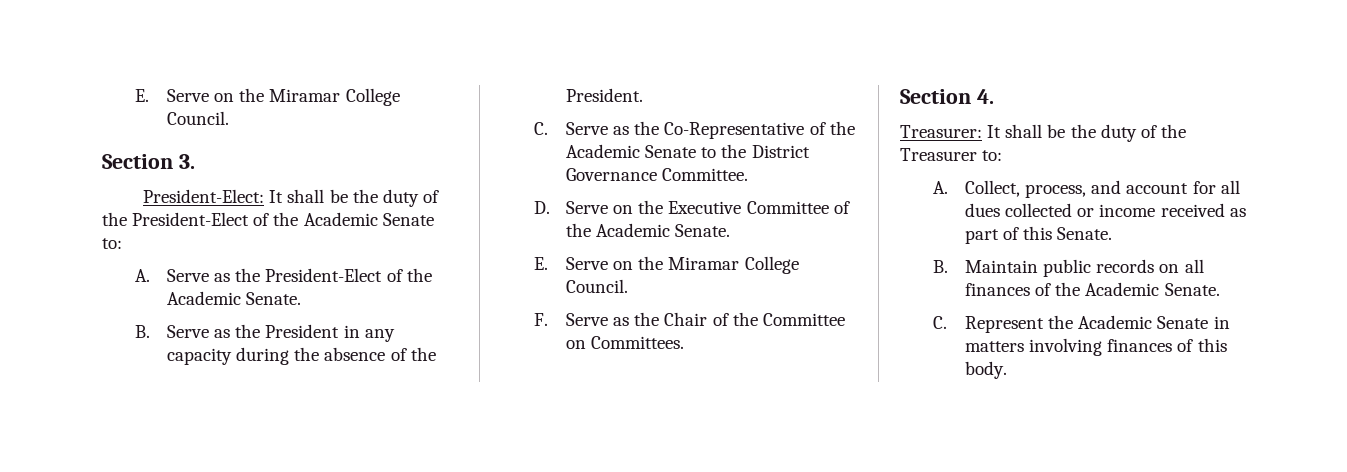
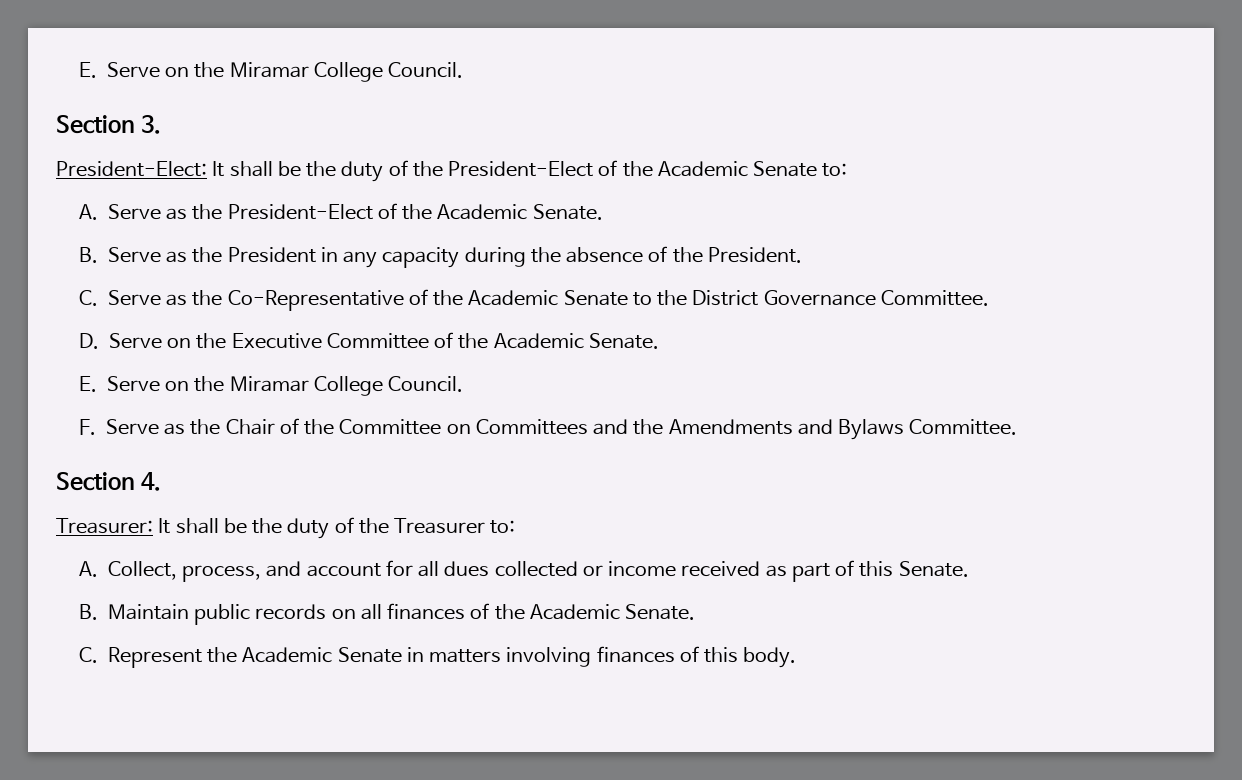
[591,336,685,349] Committees. -> [475,419,1018,440] Committees and the Amendments and Bylaws Committee.

